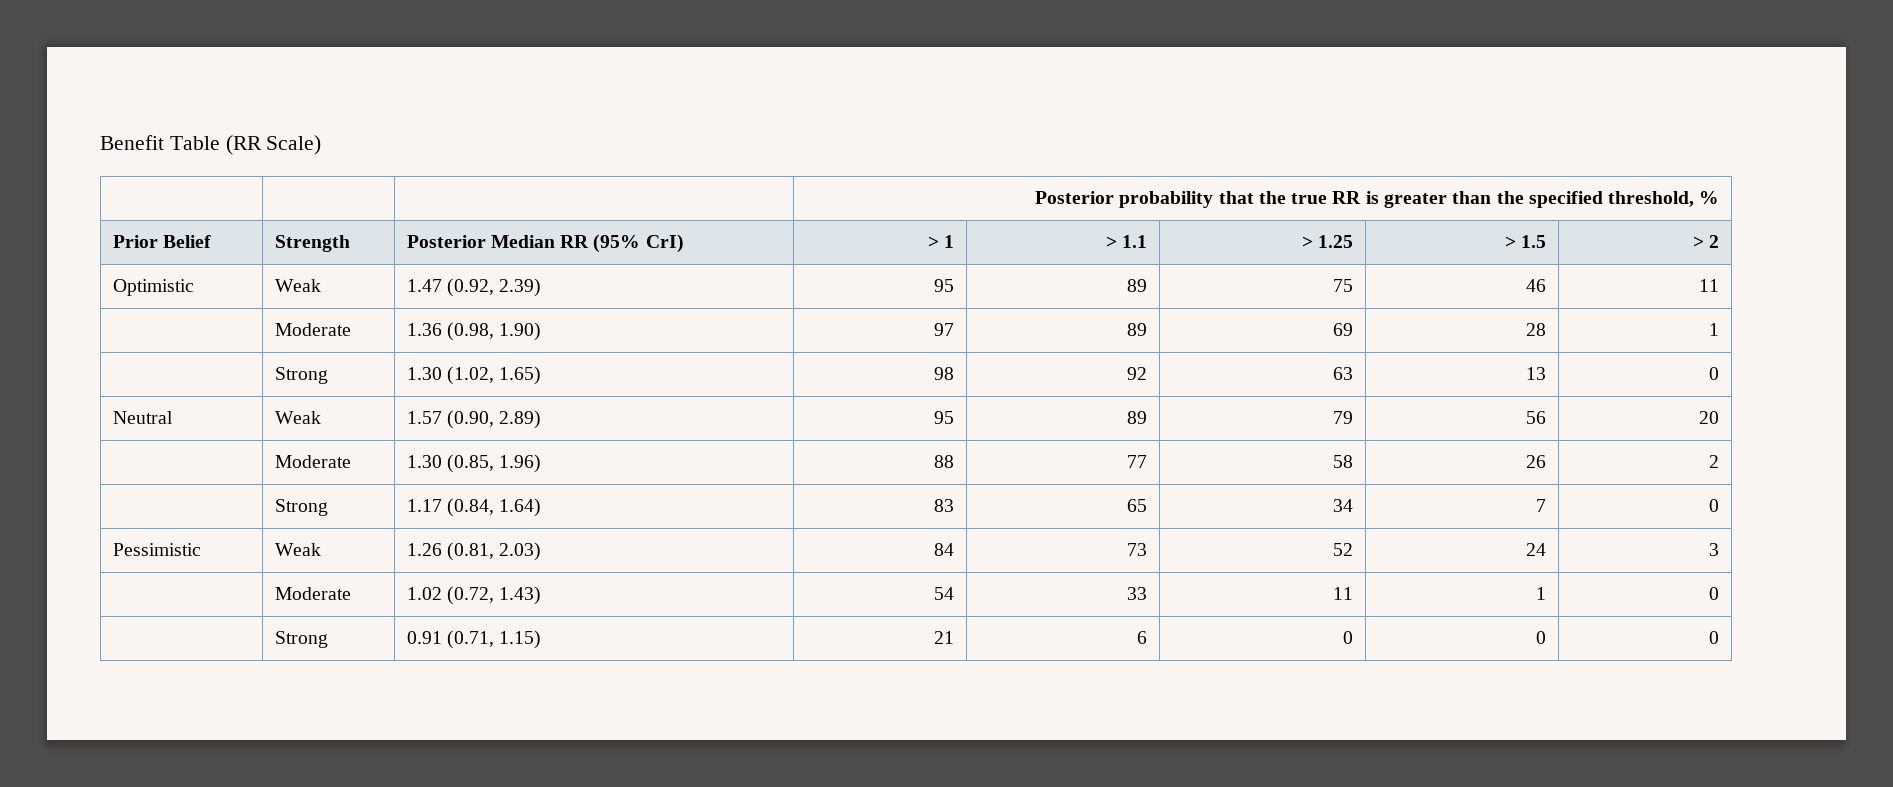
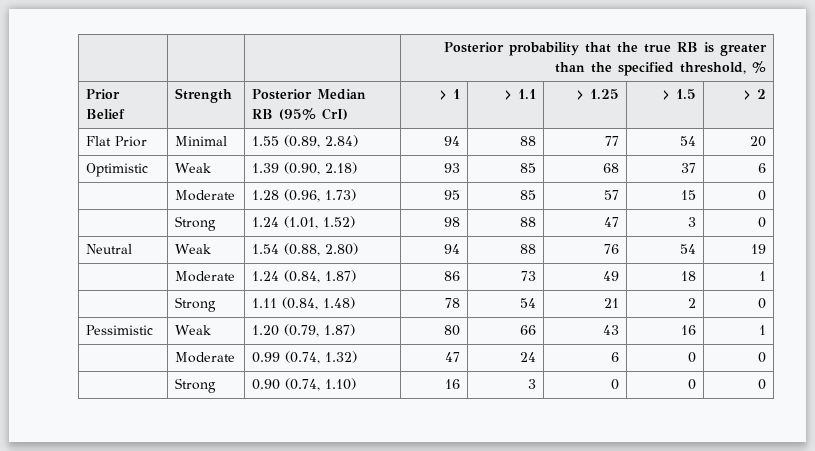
[100,135,322,155] Benefit Table (RR Scale) // -> (443, 47) none
[1332,191,1362,204] RR -> [676,42,698,52] RB
[560,235,590,248] RR -> [252,109,274,119] RB
[112,279,194,296] [274,279,321,292] [406,278,542,297] [934,279,955,292] [1127,279,1148,292] [1333,279,1354,292] [1526,279,1547,292] [1699,279,1720,292] [274,323,351,336] [406,322,542,341] [934,323,955,336] [1127,323,1148,336] [1333,323,1354,336] [1526,323,1547,336] [1709,323,1720,336] [274,367,328,384] [406,366,542,385] [934,367,955,380] [1127,367,1148,380] [1333,367,1354,380] [1526,367,1547,380] [1709,367,1720,380] [112,411,173,424] [274,411,321,424] [406,410,542,429] [934,411,955,424] [1127,411,1148,424] [1333,411,1354,424] [1526,411,1547,424] [1699,411,1720,424] [274,455,351,468] [406,454,542,473] [934,455,955,468] [1127,455,1148,468] [1333,455,1354,468] [1526,455,1547,468] [1709,455,1720,468] [274,499,328,516] [406,498,542,517] [934,499,955,512] [1127,499,1148,512] [1333,499,1354,512] [1536,499,1547,512] [1709,499,1720,512] [112,543,201,556] [274,543,321,556] [406,542,542,561] [934,543,955,556] [1127,543,1148,556] [1333,543,1354,556] [1526,543,1547,556] [1709,543,1720,556] [274,587,351,600] [406,586,542,605] [934,587,955,600] [1127,587,1148,600] [1333,587,1354,600] [1536,587,1547,600] [1709,587,1720,600] [274,631,328,648] [406,630,542,649] [934,631,955,644] [1137,631,1148,644] Optimistic | Weak | 1.47 (0.92, 2.39) | 95 | 89 | 75 | 46 | 11 // | Moderate | 1.36 (0.98, 1.90) | 97 | 89 | 69 | 28 | 1 // | Strong | 1.30 (1.02, 1.65) | 98 | 92 | 63 | 13 | 0 // Neutral | Weak | 1.57 (0.90, 2.89) | 95 | 89 | 79 | 56 | 20 // | Moderate | 1.30 (0.85, 1.96) | 88 | 77 | 58 | 26 | 2 // | Strong | 1.17 (0.84, 1.64) | 83 | 65 | 34 | 7 | 0 // Pessimistic | Weak | 1.26 (0.81, 2.03) | 84 | 73 | 52 | 24 | 3 // | Moderate | 1.02 (0.72, 1.43) | 54 | 33 | 11 | 1 | 0 // | Strong | 0.91 (0.71, 1.15) | 21 | 6 -> [86,136,148,147] [175,136,228,146] [252,135,359,148] [443,136,460,146] [519,136,536,146] [604,136,619,146] [679,136,696,146] [749,136,766,147] [86,163,149,177] [175,163,212,173] [252,162,358,175] [443,163,460,173] [519,163,536,173] [602,163,619,173] [680,163,696,173] [757,163,766,173] [175,190,236,201] [252,189,357,202] [443,190,460,200] [519,190,536,200] [603,190,619,200] [680,190,696,200] [757,190,766,201] [175,216,217,231] [252,216,356,229] [443,217,460,227] [519,217,536,227] [603,217,619,227] [687,217,696,227] [757,217,766,228] [86,244,133,254] [175,244,212,254] [252,243,359,256] [443,244,460,254] [519,244,536,254] [603,244,619,254] [679,244,696,254] [750,244,766,254] [175,271,236,282] [252,270,357,283] [443,271,460,281] [520,271,536,281] [602,271,619,281] [680,271,696,281] [758,271,766,281] [175,297,217,312] [252,297,356,310] [444,298,460,308] [519,298,536,308] [603,298,619,308] [687,298,696,308] [757,298,766,309] [86,325,154,335] [175,325,212,335] [252,324,356,337] [443,325,460,336] [519,325,536,335] [602,325,619,335] [680,325,696,335] [758,325,766,335] [175,352,236,363] [252,351,358,364] [444,352,460,362] [519,352,536,362] [610,352,619,362] [687,352,696,363] [757,352,766,363] [175,378,217,393] [252,378,357,391] [444,379,460,389] [527,379,536,389] Flat Prior | Minimal | 1.55 (0.89, 2.84) | 94 | 88 | 77 | 54 | 20 // Optimistic | Weak | 1.39 (0.90, 2.18) | 93 | 85 | 68 | 37 | 6 // | Moderate | 1.28 (0.96, 1.73) | 95 | 85 | 57 | 15 | 0 // | Strong | 1.24 (1.01, 1.52) | 98 | 88 | 47 | 3 | 0 // Neutral | Weak | 1.54 (0.88, 2.80) | 94 | 88 | 76 | 54 | 19 // | Moderate | 1.24 (0.84, 1.87) | 86 | 73 | 49 | 18 | 1 // | Strong | 1.11 (0.84, 1.48) | 78 | 54 | 21 | 2 | 0 // Pessimistic | Weak | 1.20 (0.79, 1.87) | 80 | 66 | 43 | 16 | 1 // | Moderate | 0.99 (0.74, 1.32) | 47 | 24 | 6 | 0 | 0 // | Strong | 0.90 (0.74, 1.10) | 16 | 3

